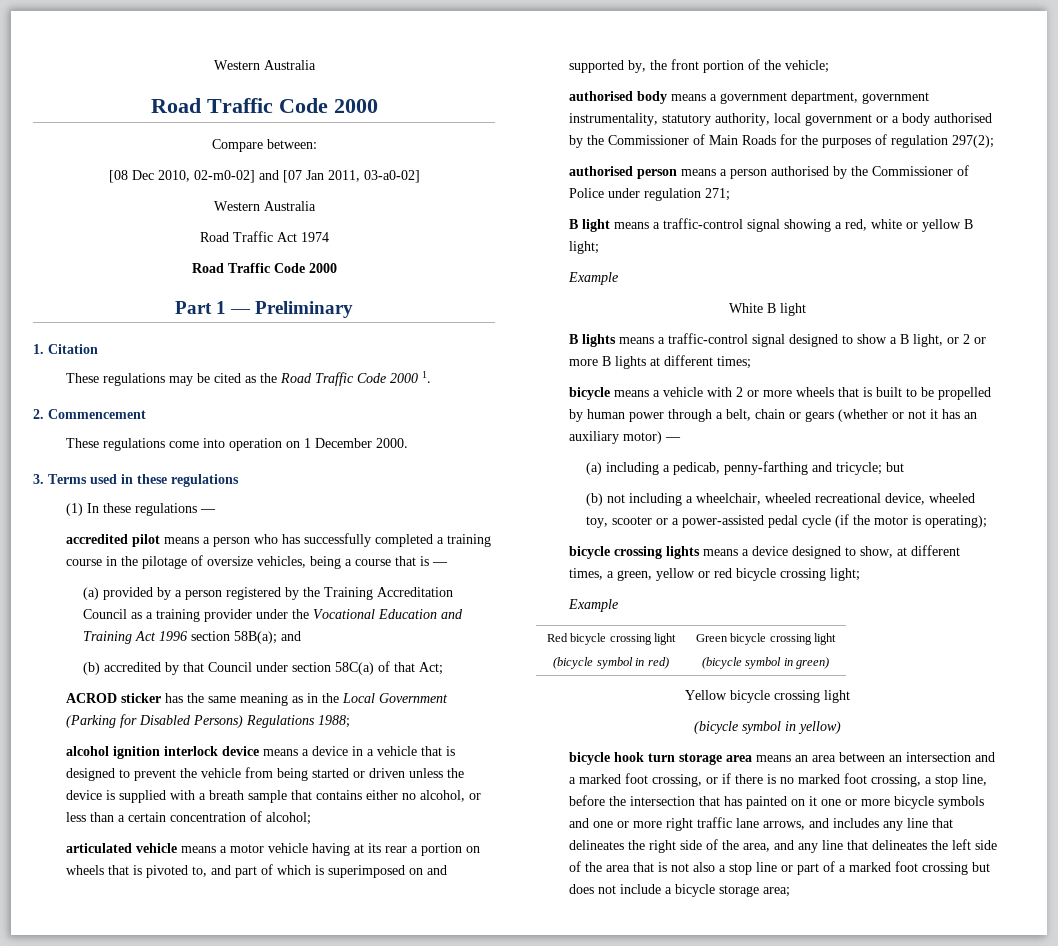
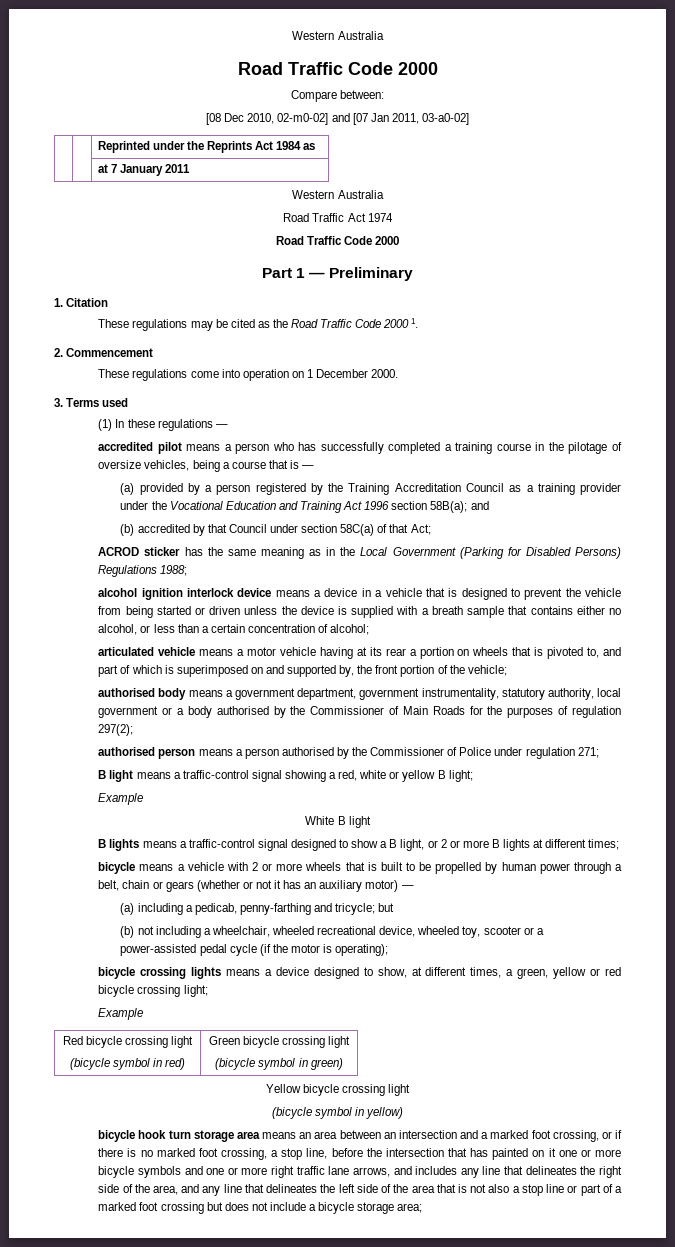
(420, 176) none -> [97,141,316,153] [97,164,190,176] // | | Reprinted under the Reprints Act 1984 as // | | at 7 January 2011
[121,474,239,487] in these regulations -> (129, 402) none

